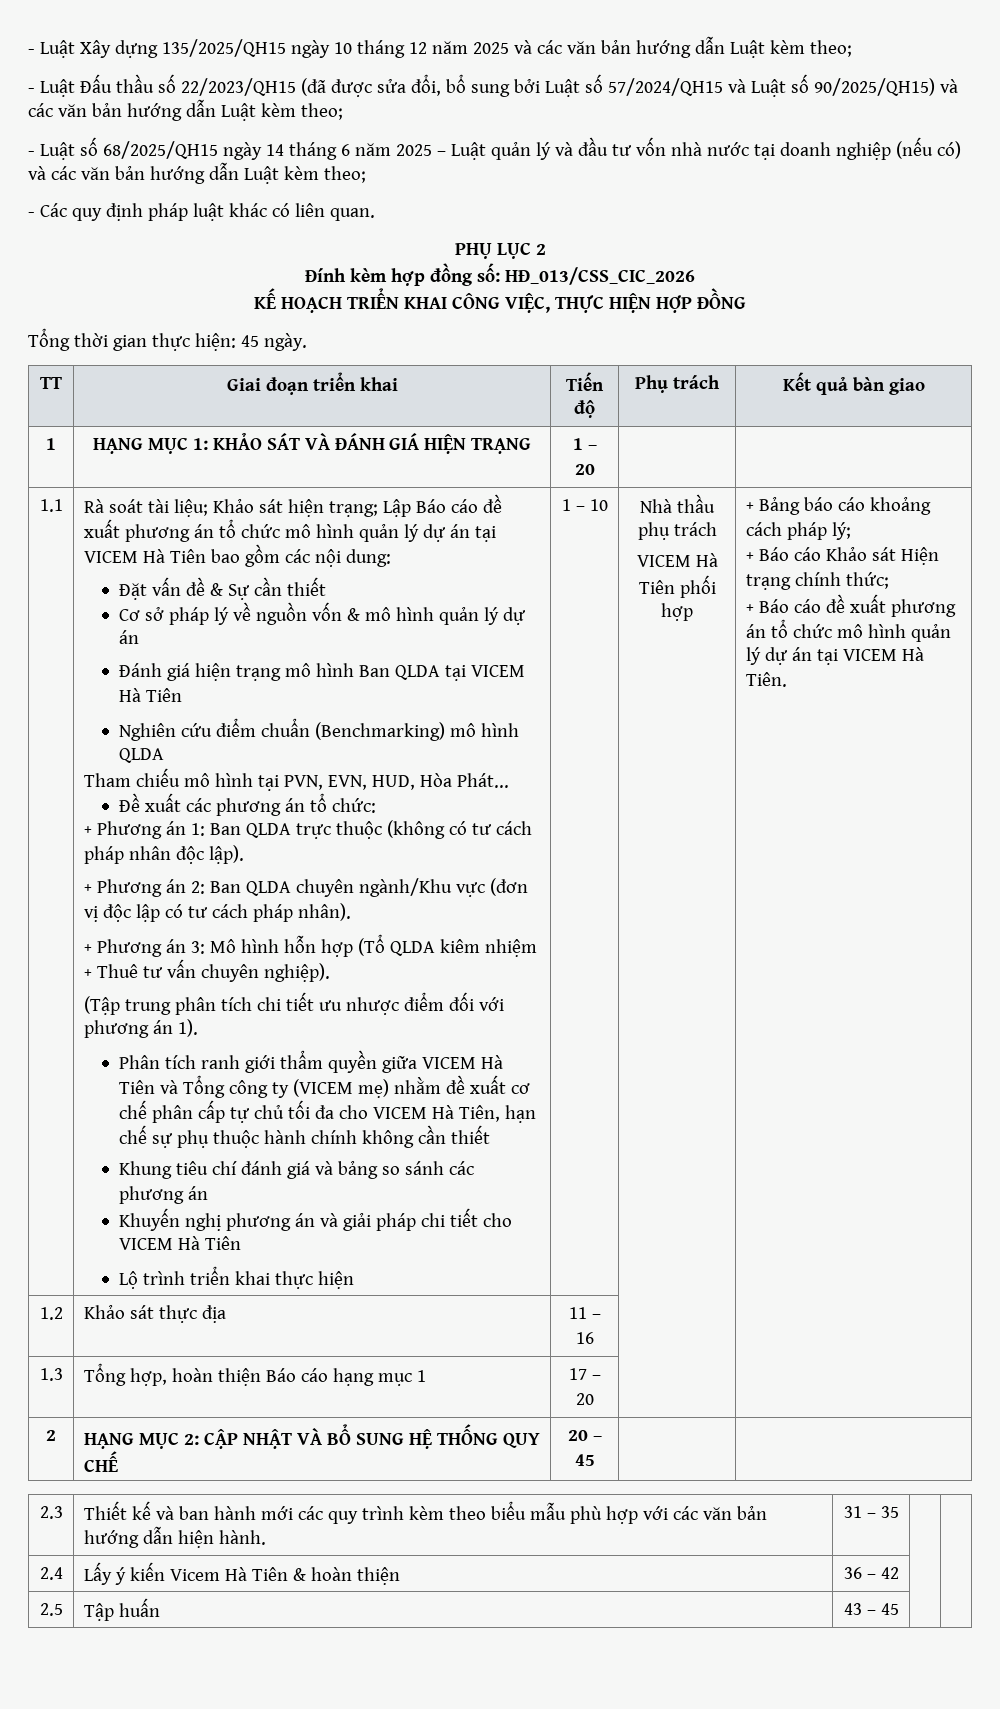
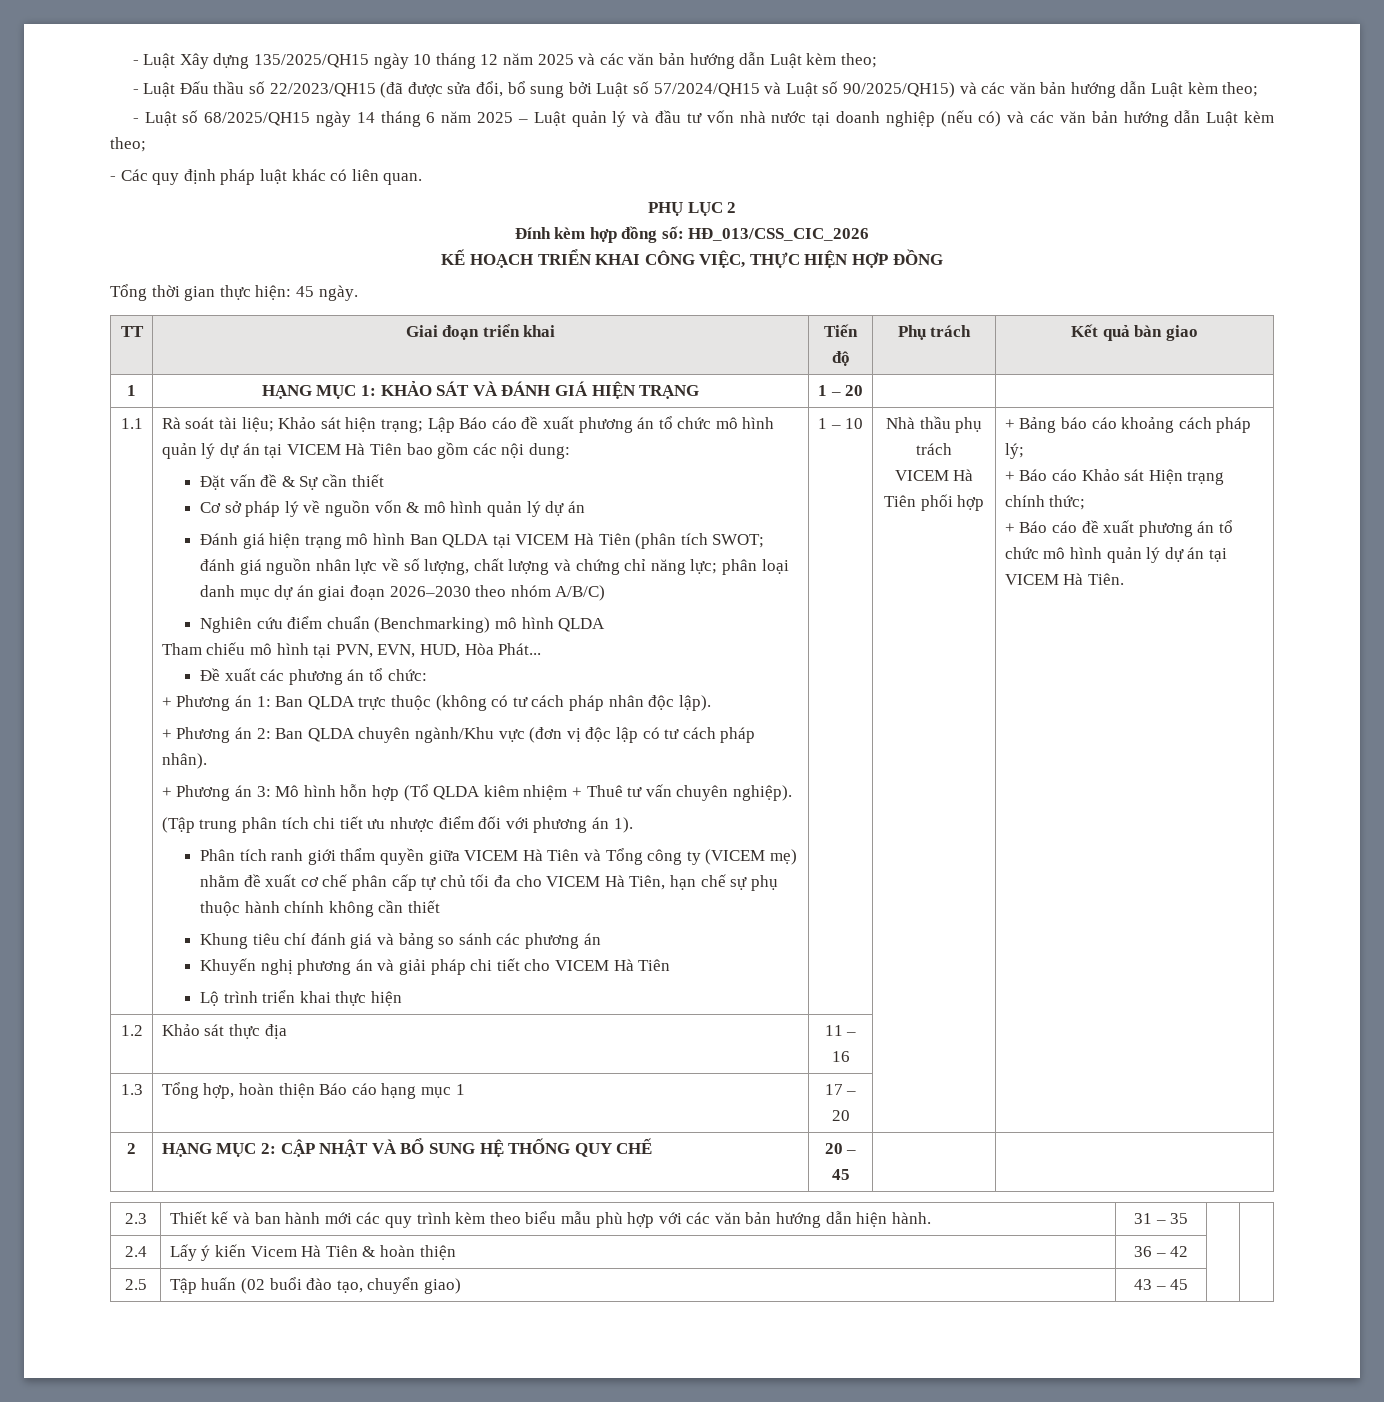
(182, 695) none -> [635,533,765,549] [200,558,789,575] [200,585,606,601] (phân tích SWOT; đánh giá nguồn nhân lực về số lượng, chất lượng và chứng chỉ năng lực; phân loại danh mục dự án giai đoạn 2026–2030 theo nhóm A/B/C)
(160, 1607) none -> [241,1277,461,1294] (02 buổi đào tạo, chuyển giao)

